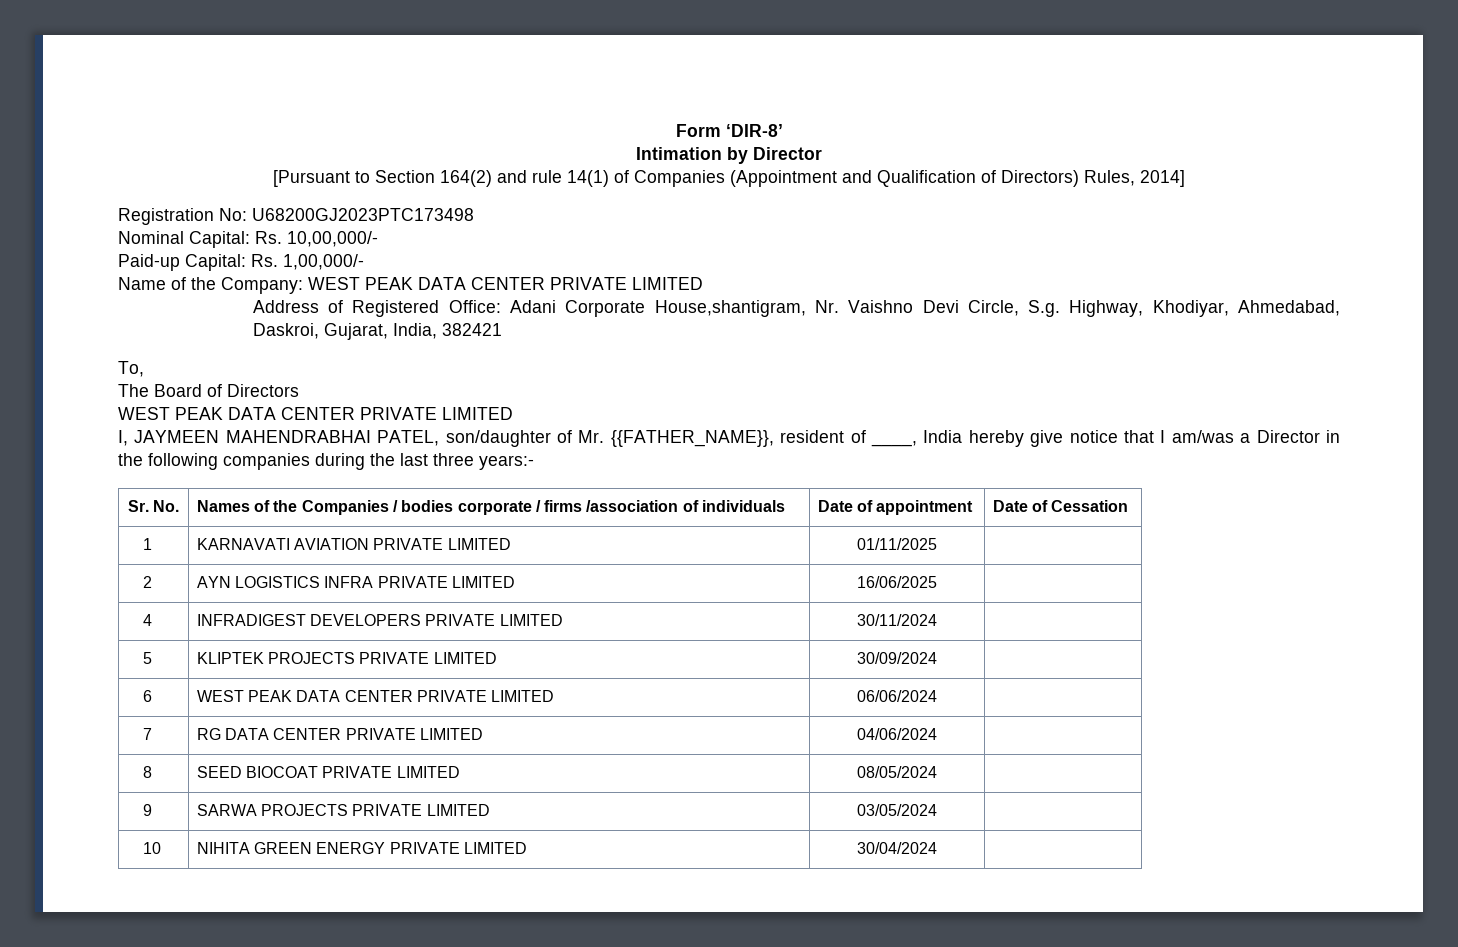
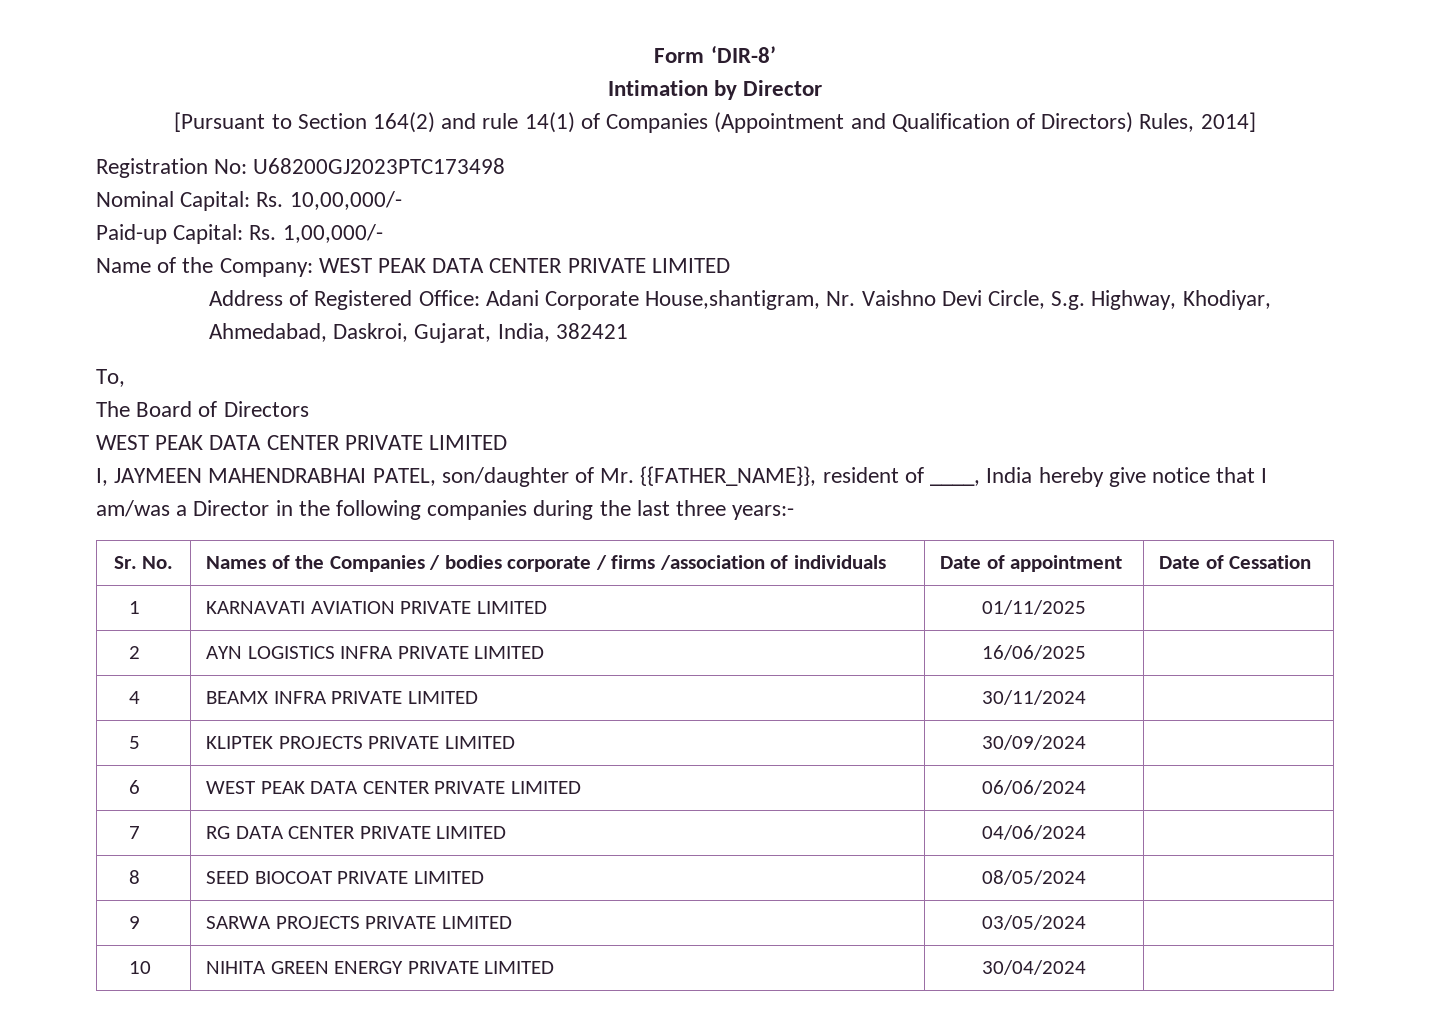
[196,614,421,626] INFRADIGEST DEVELOPERS -> [206,691,327,704] BEAMX INFRA

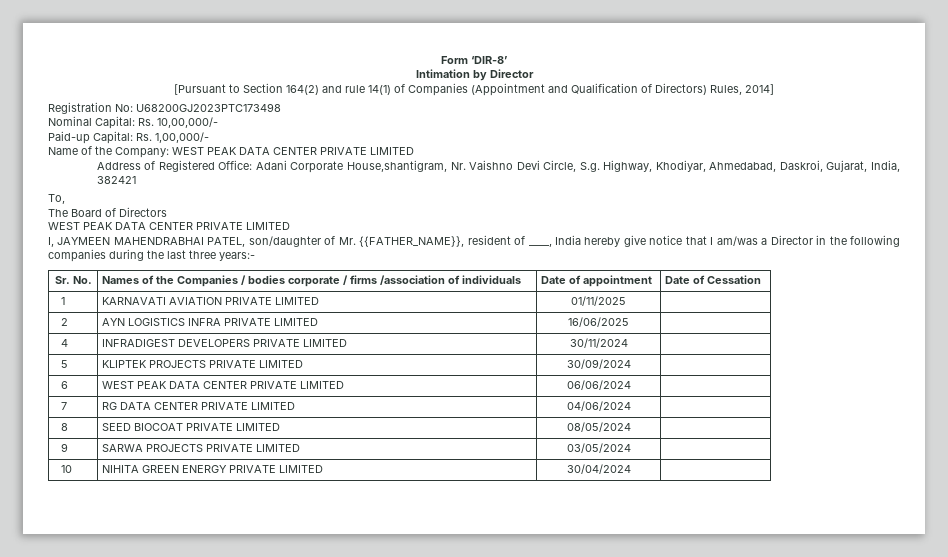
[206,691,327,704] BEAMX INFRA -> [102,339,251,347] INFRADIGEST DEVELOPERS

